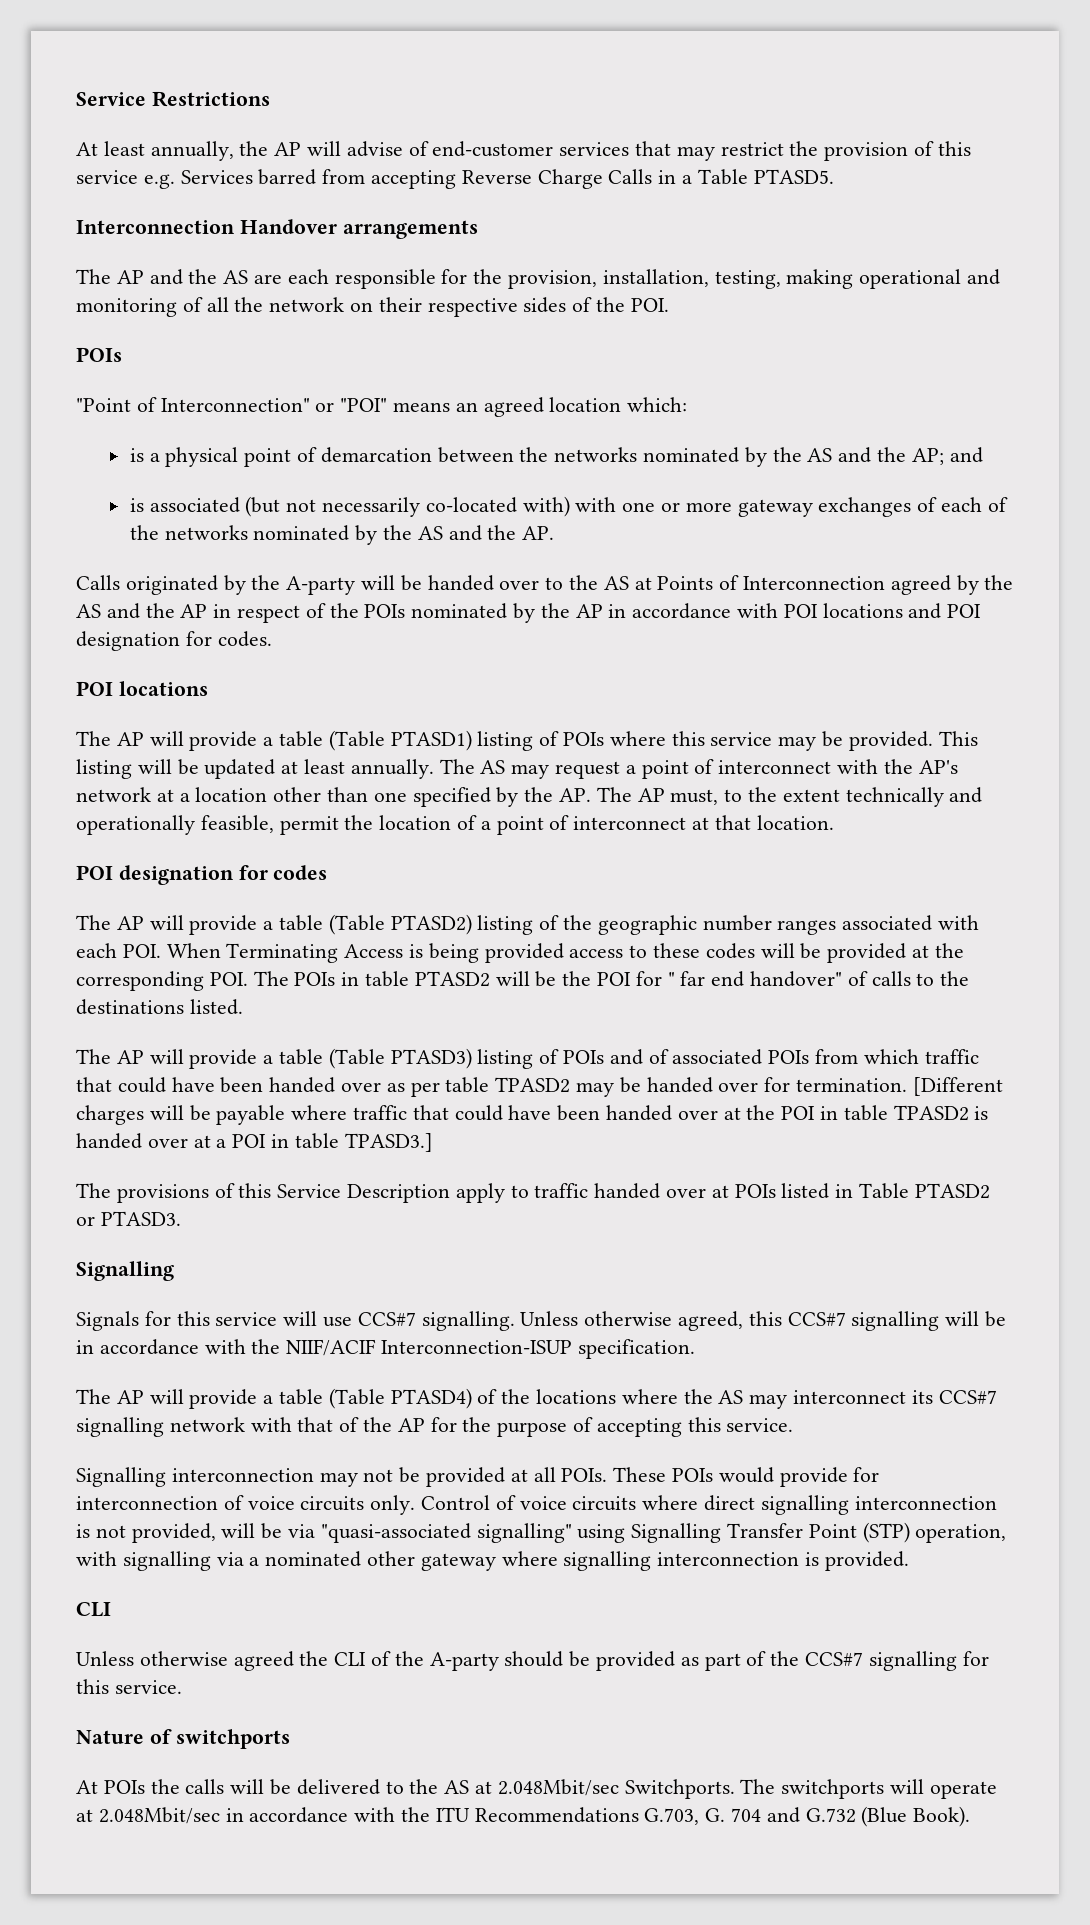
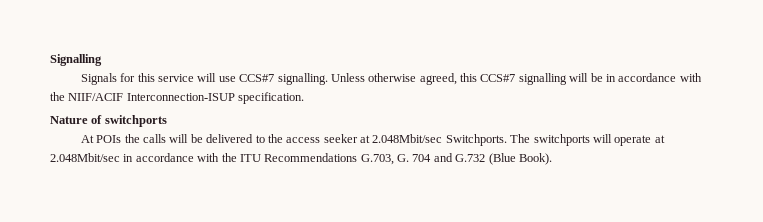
[76,91,270,107] [76,141,971,161] [76,169,834,189] [76,219,478,239] [76,269,1001,289] [76,297,669,317] [76,347,122,362] [76,397,688,417] [129,447,983,467] [129,496,1008,517] [129,525,555,545] [76,575,1014,595] [76,603,982,623] [76,631,272,651] [76,681,208,696] [76,730,978,751] [76,759,958,779] [76,787,983,807] [76,815,834,835] [76,865,328,885] [76,914,980,935] [76,943,964,963] [76,971,970,991] [76,999,243,1015] [76,1048,979,1069] [76,1077,1003,1097] [76,1105,989,1125] [76,1133,433,1152] [76,1183,990,1203] [76,1211,181,1226] Service Restrictions // At least annually, the AP will advise of end-customer services that may restrict the provision of this service e.g. Services barred from accepting Reverse Charge Calls in a Table PTASD5. // Interconnection Handover arrangements // The AP and the AS are each responsible for the provision, installation, testing, making operational and monitoring of all the network on their respective sides of the POI. // POIs // "Point of Interconnection" or "POI" means an agreed location which: // is a physical point of demarcation between the networks nominated by the AS and the AP; and // is associated (but not necessarily co-located with) with one or more gateway exchanges of each of the networks nominated by the AS and the AP. // Calls originated by the A-party will be handed over to the AS at Points of Interconnection agreed by the AS and the AP in respect of the POIs nominated by the AP in accordance with POI locations and POI designation for codes. // POI locations // The AP will provide a table (Table PTASD1) listing of POIs where this service may be provided. This listing will be updated at least annually. The AS may request a point of interconnect with the AP's network at a location other than one specified by the AP. The AP must, to the extent technically and operationally feasible, permit the location of a point of interconnect at that location. // POI designation for codes // The AP will provide a table (Table PTASD2) listing of the geographic number ranges associated with each POI. When Terminating Access is being provided access to these codes will be provided at the corresponding POI. The POIs in table PTASD2 will be the POI for " far end handover" of calls to the destinations listed. // The AP will provide a table (Table PTASD3) listing of POIs and of associated POIs from which traffic that could have been handed over as per table TPASD2 may be handed over for termination. [Different charges will be payable where traffic that could have been handed over at the POI in table TPASD2 is handed over at a POI in table TPASD3.] // The provisions of this Service Description apply to traffic handed over at POIs listed in Table PTASD2 or PTASD3. // -> (50, 60) none
[76,1388,997,1409] [76,1417,794,1437] [76,1467,880,1487] [76,1495,997,1515] [76,1522,1007,1543] [76,1551,909,1571] [76,1602,111,1617] [76,1651,989,1671] [76,1679,182,1694] // The AP will provide a table (Table PTASD4) of the locations where the AS may interconnect its CCS#7 signalling network with that of the AP for the purpose of accepting this service. // Signalling interconnection may not be provided at all POIs. These POIs would provide for interconnection of voice circuits only. Control of voice circuits where direct signalling interconnection is not provided, will be via "quasi-associated signalling" using Signalling Transfer Point (STP) operation, with signalling via a nominated other gateway where signalling interconnection is provided. // CLI // Unless otherwise agreed the CLI of the A-party should be provided as part of the CCS#7 signalling for this service. -> (305, 98) none
[444,1780,470,1794] AS -> [286,134,358,143] access seeker

